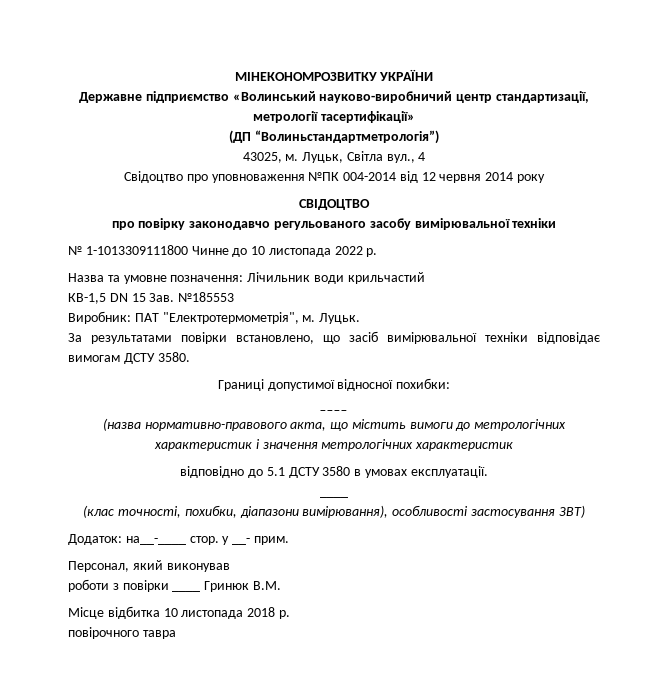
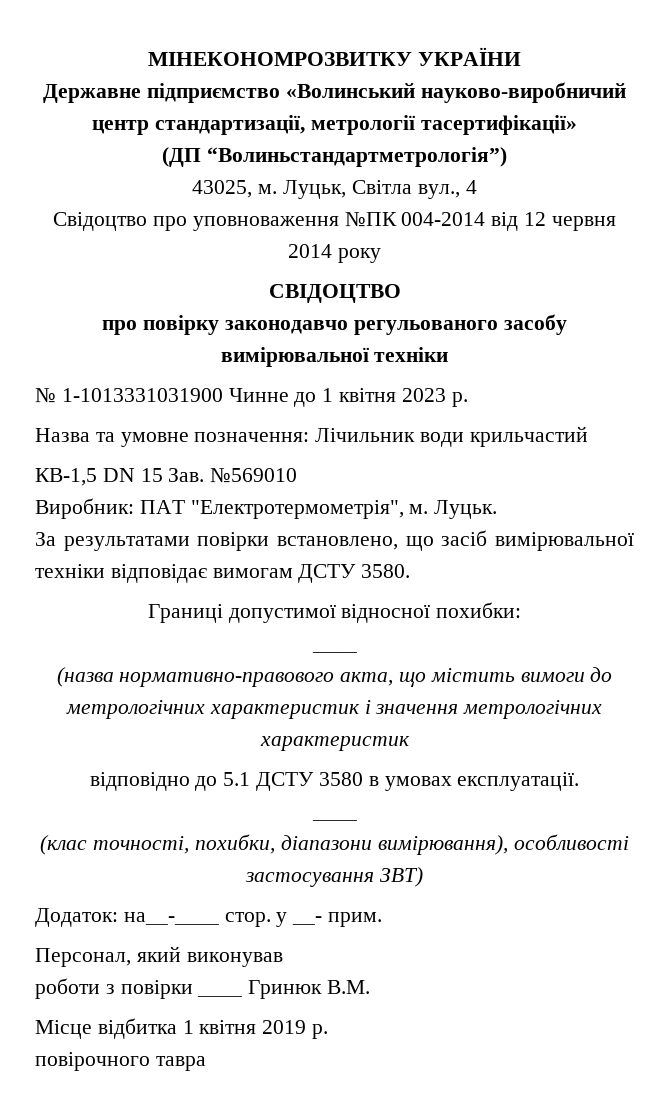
[85,245,188,255] 1-1013309111800 -> [61,388,223,402] 1-1013331031900
[251,246,363,257] 10 листопада 2022 -> [322,388,446,402] 1 квітня 2023
[178,292,235,302] №185553 -> [210,468,298,483] №569010
[163,607,276,619] 10 листопада 2018 -> [182,1020,307,1034] 1 квітня 2019

